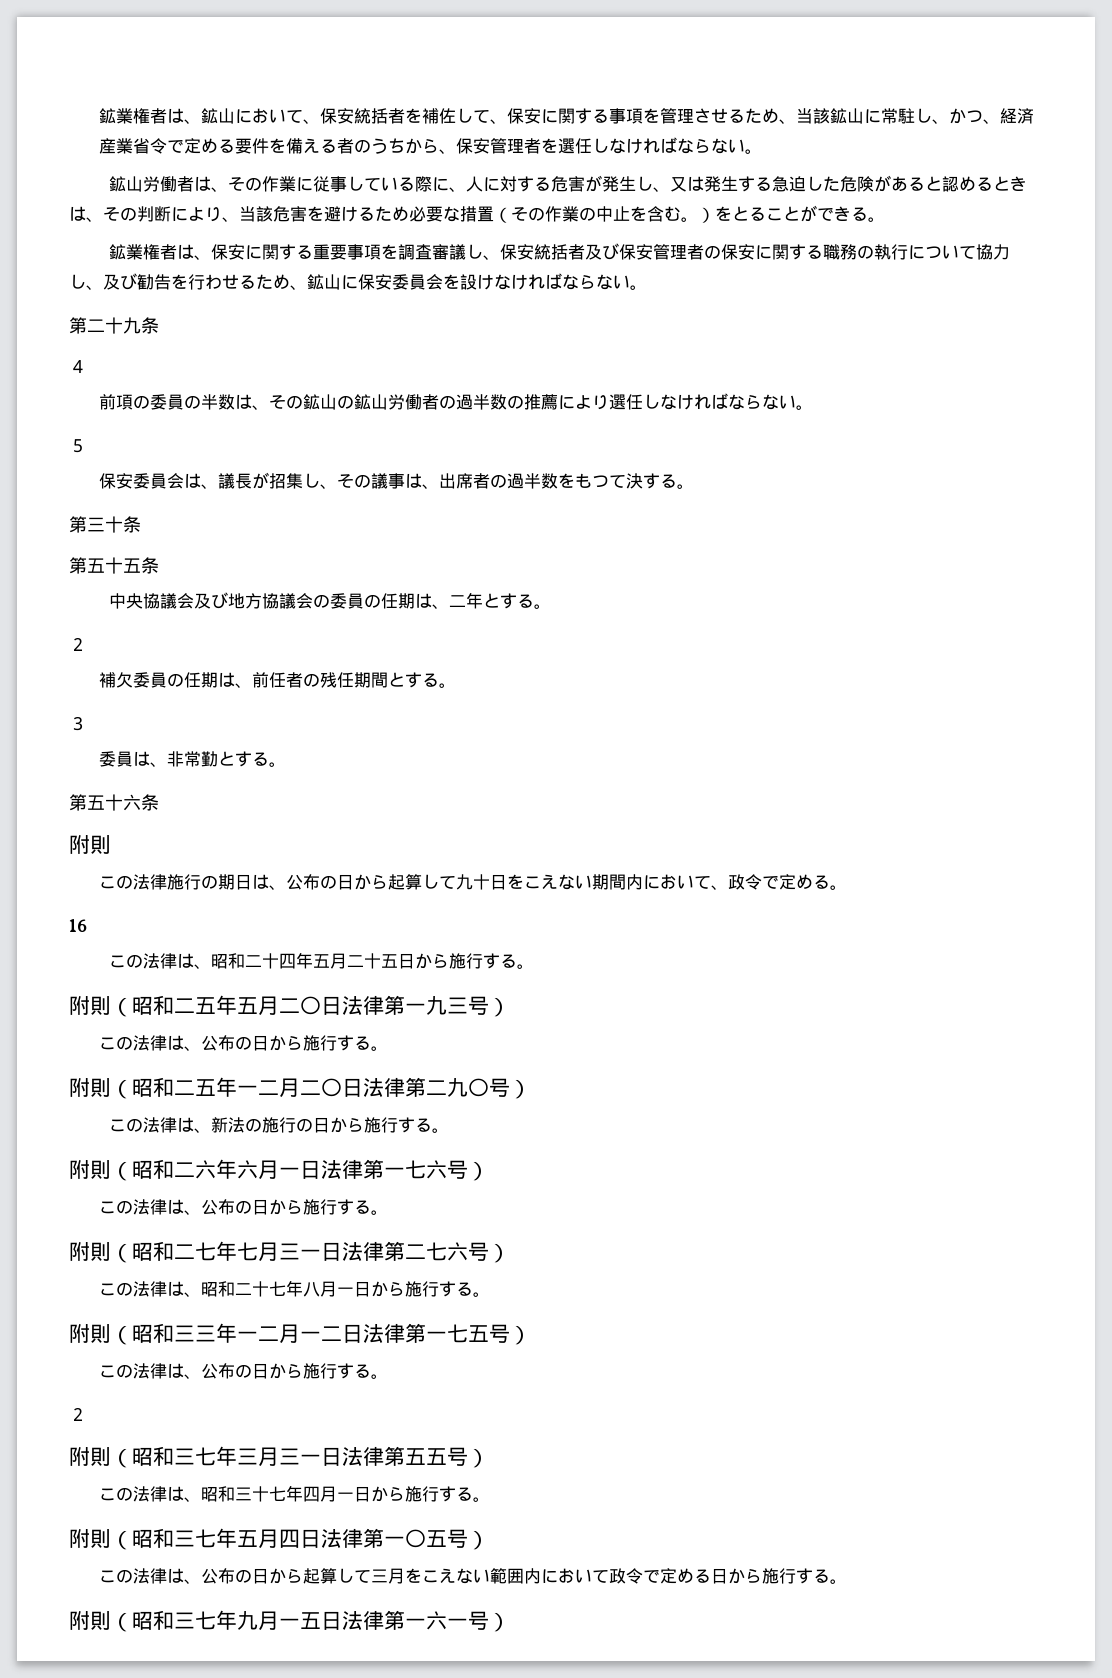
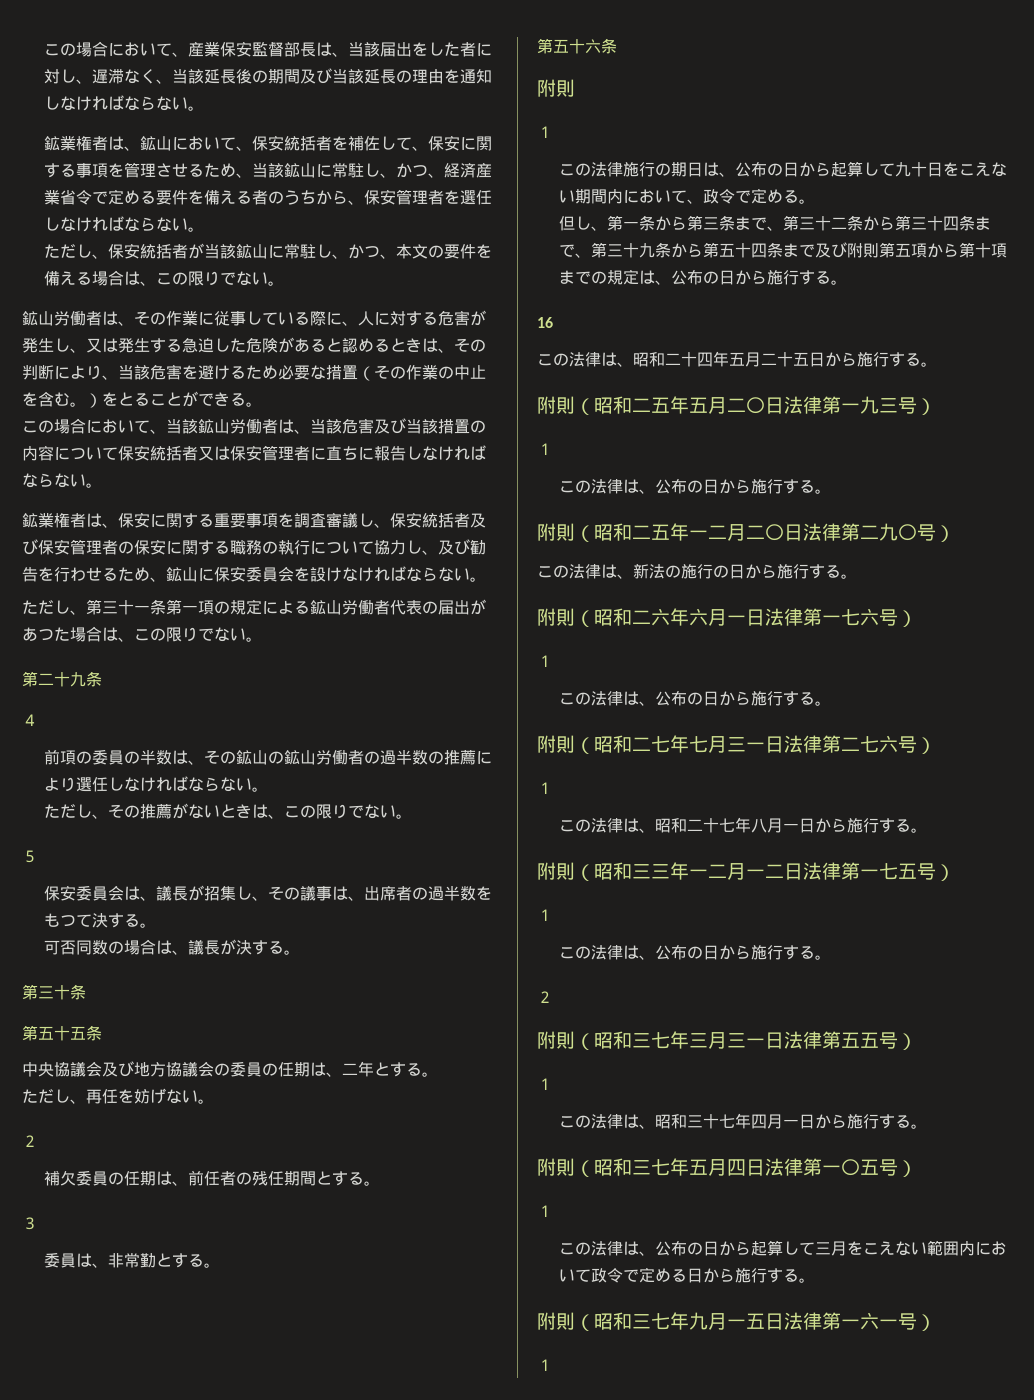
(99, 116) none -> [43,41,492,57] [43,68,492,84] [43,95,204,111] この場合において、産業保安監督部長は、当該届出をした者に対し、遅滞なく、当該延長後の期間及び当該延長の理由を通知しなければならない。 //
(763, 151) none -> [43,243,492,259] [43,270,284,286] // ただし、保安統括者が当該鉱山に常駐し、かつ、本文の要件を備える場合は、この限りでない。
(885, 219) none -> [22,418,486,434] [22,445,486,461] [22,473,102,488] // この場合において、当該鉱山労働者は、当該危害及び当該措置の内容について保安統括者又は保安管理者に直ちに報告しなければならない。
(647, 287) none -> [22,599,486,615] [22,626,262,642] // ただし、第三十一条第一項の規定による鉱山労働者代表の届出があつた場合は、この限りでない。
(814, 407) none -> [43,803,412,819] // ただし、その推薦がないときは、この限りでない。
(695, 486) none -> [43,939,300,955] // 可否同数の場合は、議長が決する。
(551, 606) none -> [22,1088,214,1104] // ただし、再任を妨げない。
(111, 844) none -> [537,126,553,138] // １
(848, 887) none -> [558,215,991,231] [558,242,1007,258] [558,269,847,285] // 但し、第一条から第三条まで、第三十二条から第三十四条まで、第三十九条から第五十四条まで及び附則第五項から第十項までの規定は、公布の日から施行する。
(510, 1007) none -> [537,443,553,455] // １
(489, 1171) none -> [537,655,553,667] // １
(510, 1253) none -> [537,782,553,794] // １
(531, 1335) none -> [537,909,553,921] // １
(489, 1458) none -> [537,1078,553,1090] // １
(489, 1540) none -> [537,1205,553,1217] // １
(510, 1622) none -> [537,1359,553,1371] // １

